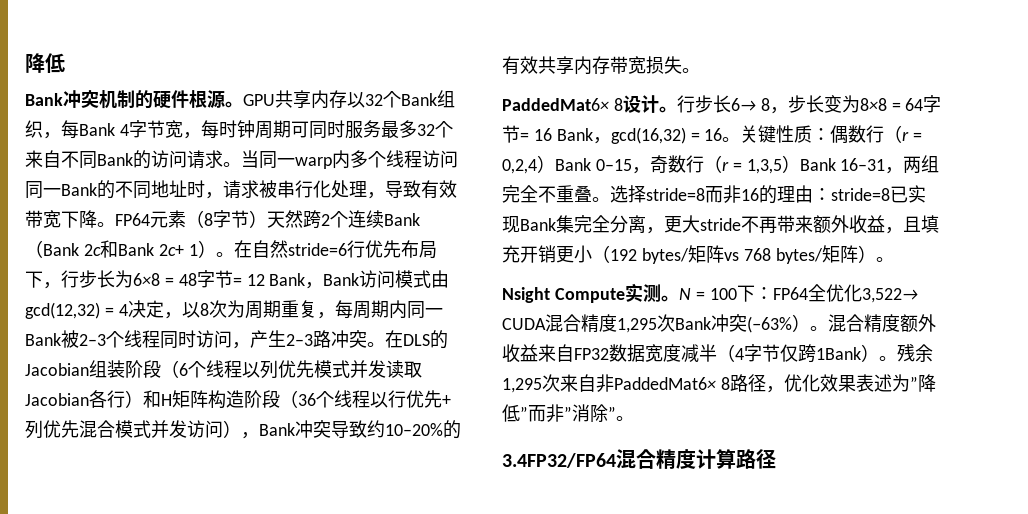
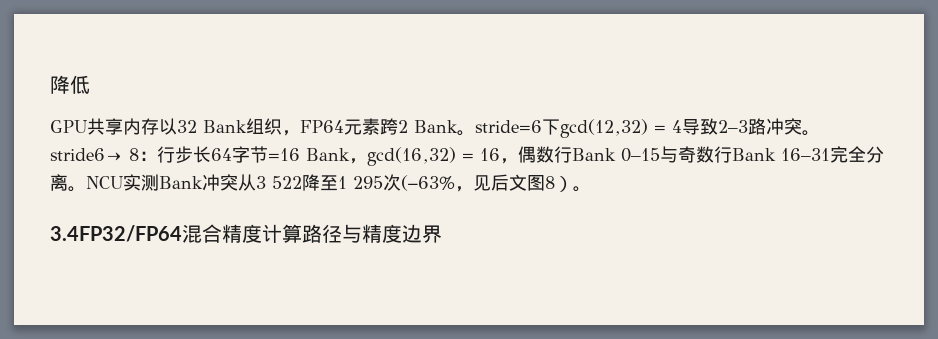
[25,90,243,109] Bank冲突机制的硬件根源。 -> (90, 84) none
[383,91,401,108] 个 -> (197, 126) none
[61,120,453,139] [25,150,458,169] [25,180,457,199] [25,210,420,229] [25,240,437,259] [25,270,450,289] [25,300,443,319] [25,330,448,349] [25,360,422,379] [25,390,451,409] [25,420,461,439] [502,56,700,75] [502,95,942,114] [502,125,552,143] 每Bank 4字节宽，每时钟周期可同时服务最多32个来自不同Bank的访问请求。当同一warp内多个线程访问同一Bank的不同地址时，请求被串行化处理，导致有效带宽下降。FP64元素（8字节）天然跨2个连续Bank（Bank 2c和Bank 2c+ 1）。在自然stride=6行优先布局下，行步长为6×8 = 48字节= 12 Bank，Bank访问模式由gcd(12,32) = 4决定，以8次为周期重复，每周期内同一Bank被2–3个线程同时访问，产生2–3路冲突。在DLS的Jacobian组装阶段（6个线程以列优先模式并发读取Jacobian各行）和H矩阵构造阶段（36个线程以行优先+列优先混合模式并发访问），Bank冲突导致约10–20%的有效共享内存带宽损失。 // PaddedMat6× 8设计。行步长6→ 8，步长变为8×8 = 64字节= 16 -> [300,118,820,138] [50,146,300,163] FP64元素跨2 Bank。stride=6下gcd(12,32) = 4导致2–3路冲突。stride6→ 8：行步长64字节=16
[722,125,923,144] [502,155,940,174] [502,185,926,204] [502,215,939,234] [502,245,894,264] [502,283,918,303] [502,314,936,333] [502,344,933,363] [502,374,936,393] [502,404,616,422] 。关键性质：偶数行（r = 0,2,4）Bank 0–15，奇数行（r = 1,3,5）Bank 16–31，两组完全不重叠。选择stride=8而非16的理由：stride=8已实现Bank集完全分离，更大stride不再带来额外收益，且填充开销更小（192 bytes/矩阵vs 768 bytes/矩阵）。 // Nsight Compute实测。N = 100下：FP64全优化3,522→ CUDA混合精度1,295次Bank冲突(−63%）。混合精度额外收益来自FP32数据宽度减半（4字节仅跨1Bank）。残余1,295次来自非PaddedMat6× 8路径，优化效果表述为”降低”而非”消除” -> [500,146,884,164] [50,174,573,192] ，偶数行Bank 0–15与奇数行Bank 16–31完全分离。NCU实测Bank冲突从3 522降至1 295次(−63%，见后文图8）
(776, 459) none -> [342,224,442,243] 与精度边界

